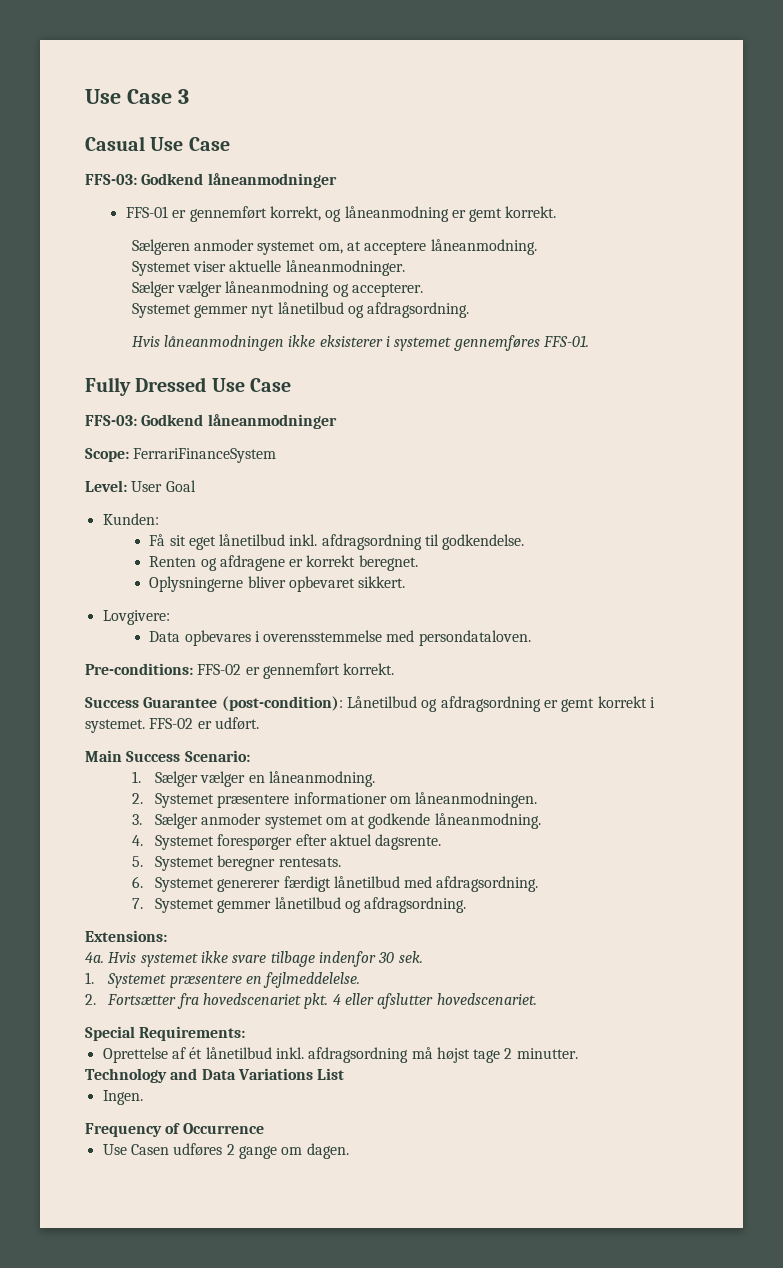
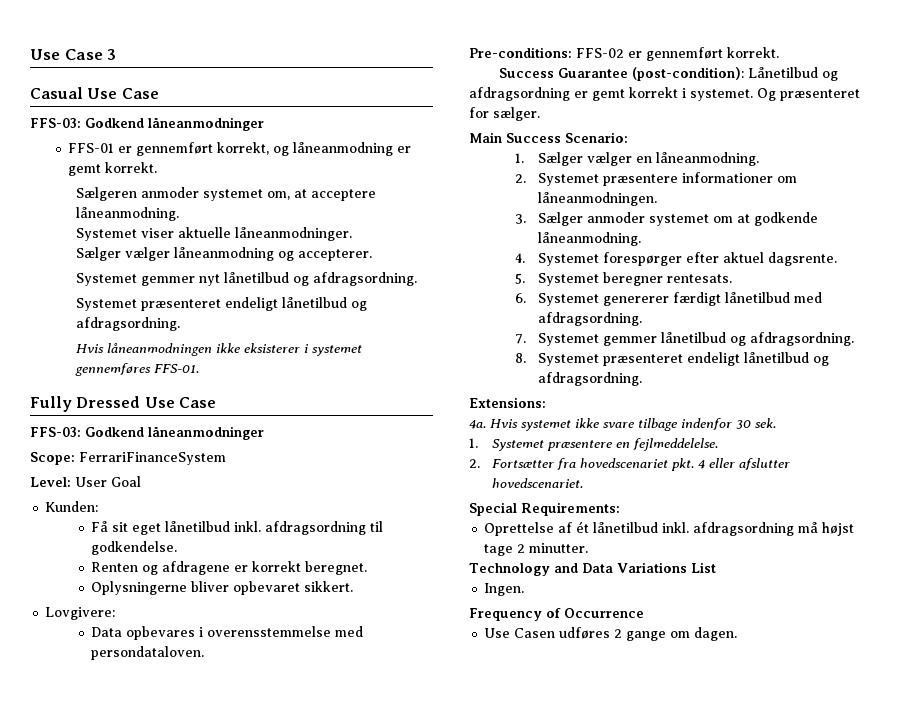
(470, 310) none -> [76,297,368,311] [76,317,181,331] // Systemet præsenteret endeligt lånetilbud og afdragsordning.
[149,717,259,730] FFS-02 er udført. -> [757,88,860,101] [469,107,540,121] Og præsenteret for sælger.
(467, 905) none -> [515,352,830,366] [538,372,643,386] // 8. Systemet præsenteret endeligt lånetilbud og afdragsordning.

